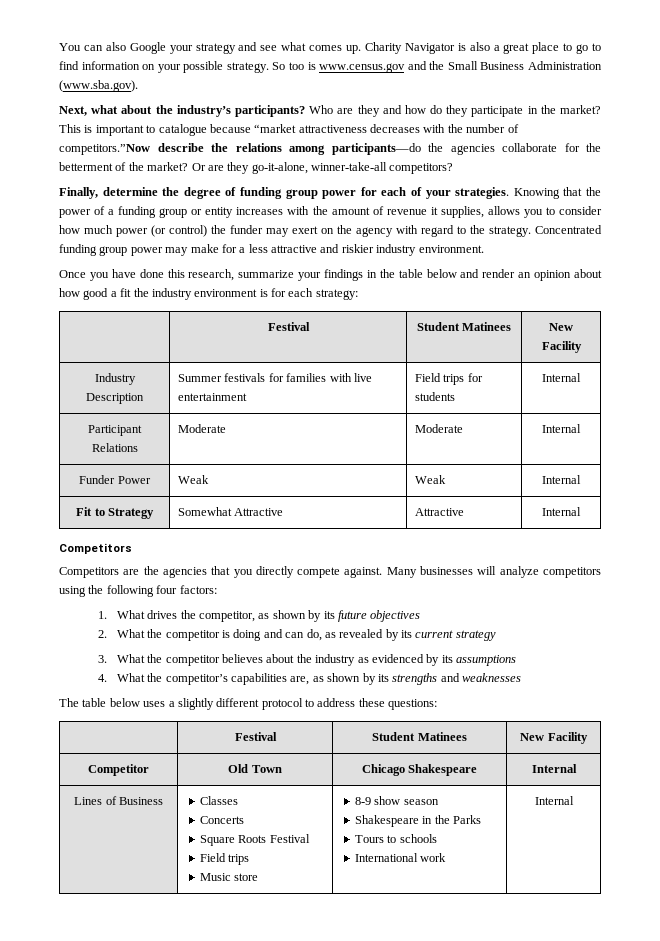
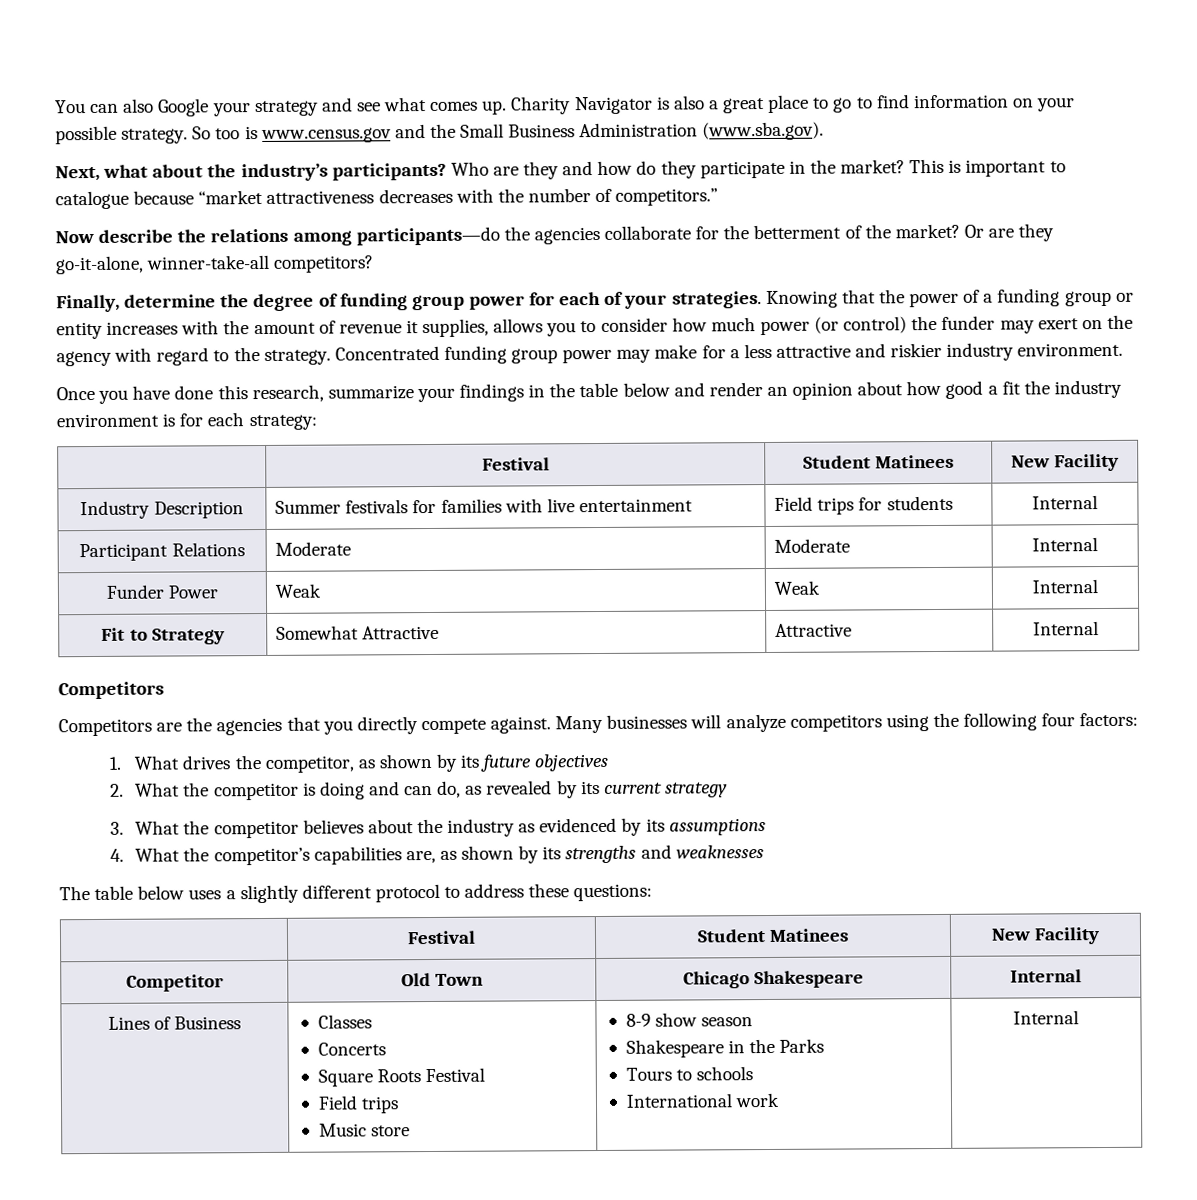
[59,144,150,155] competitors.”Now -> [615,188,719,206] [55,230,94,244] competitors.” // Now

